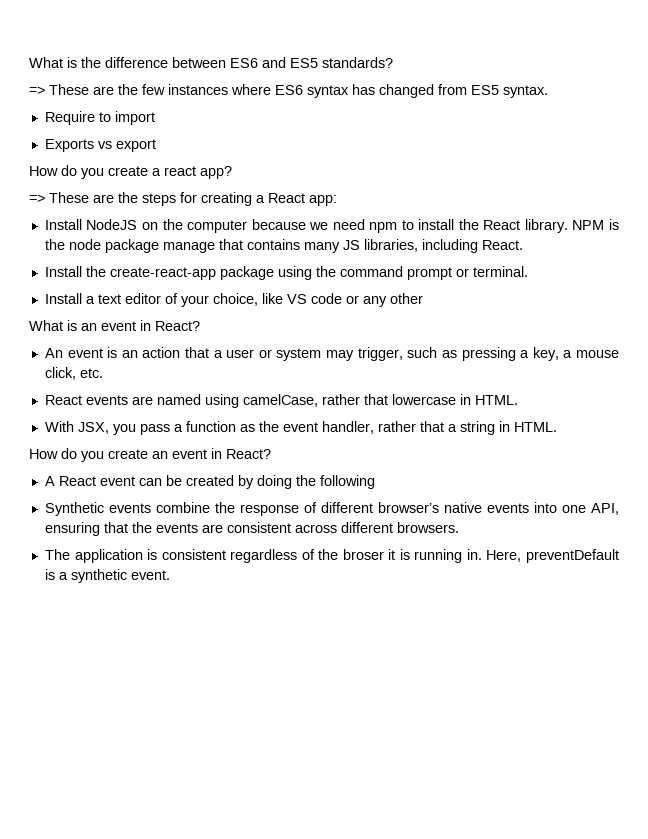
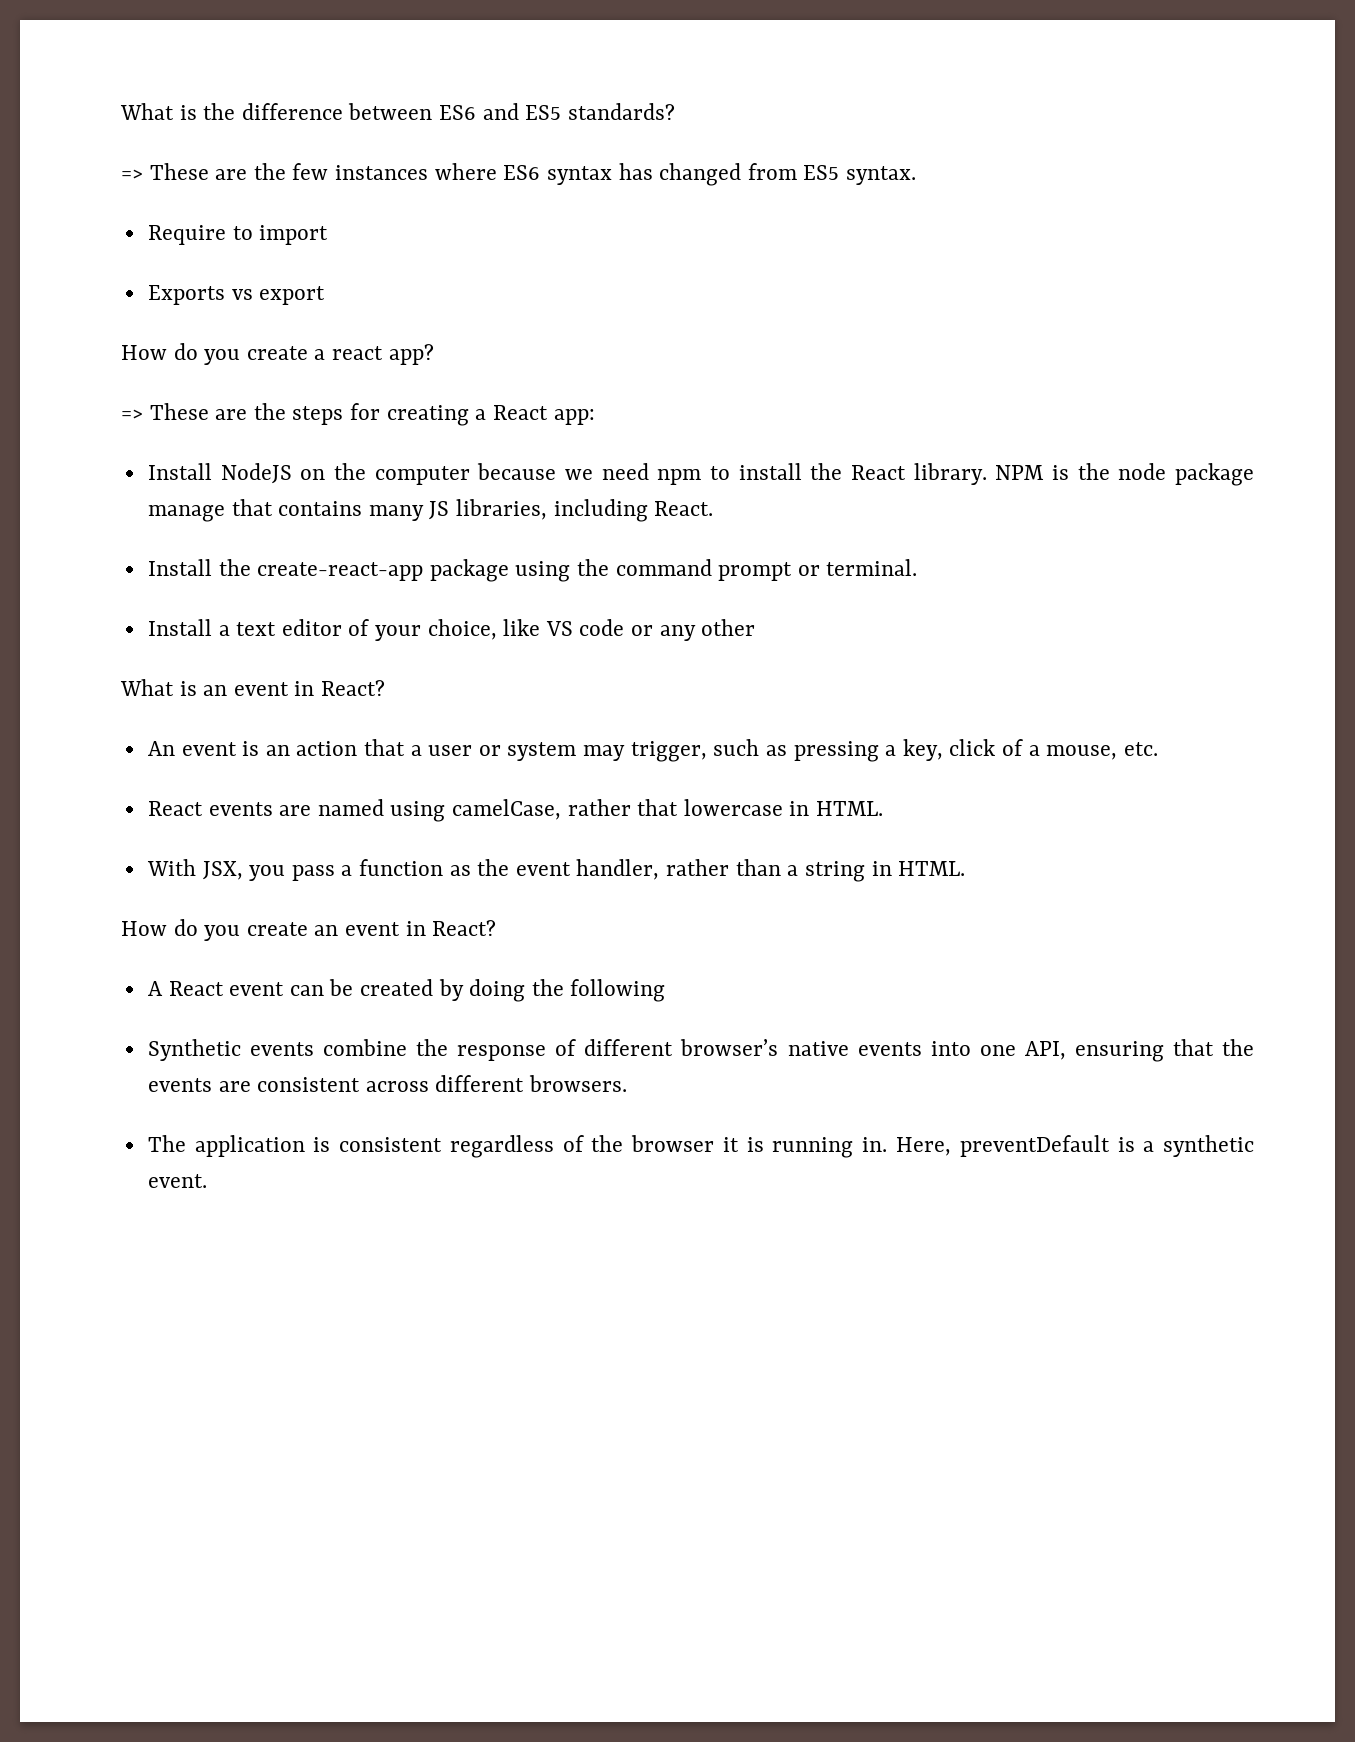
[563,350,619,358] [44,367,76,380] a mouse click, -> [949,739,1118,760] click of a mouse,
[419,421,444,432] that -> [735,859,781,876] than
[342,549,384,560] broser -> [631,1135,715,1152] browser

